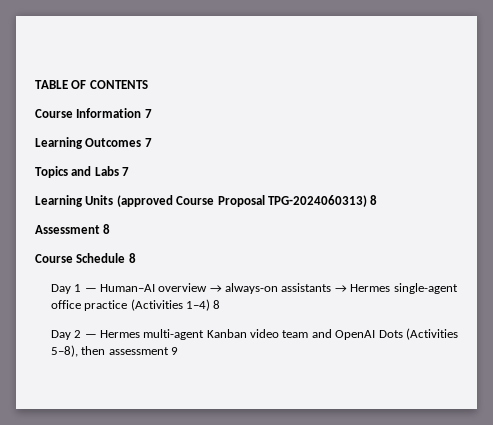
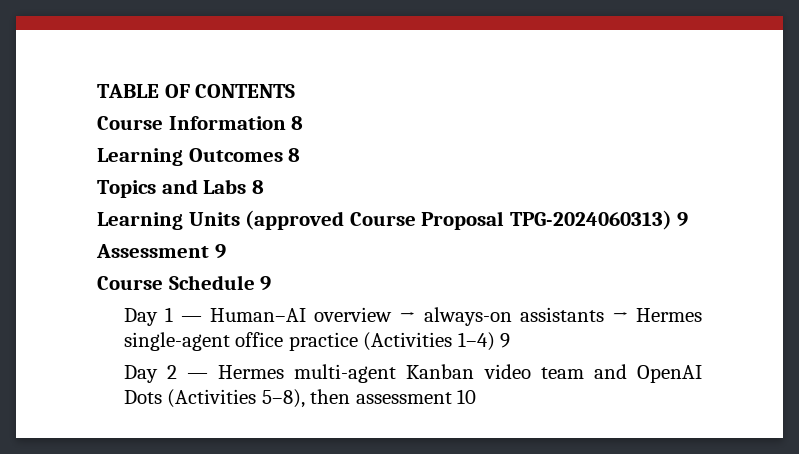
[144,109,152,118] 7 -> [291,116,304,130] 8
[144,138,152,147] 7 -> [288,148,301,162] 8
[122,167,130,176] 7 -> [251,180,264,194] 8
[370,195,378,205] 8 -> [677,212,689,227] 9
[103,224,111,234] 8 -> [214,244,226,259] 9
[128,253,136,263] 8 -> [260,276,272,291] 9
[213,300,221,309] 8 -> [500,333,511,348] 9
[170,347,178,355] 9 -> [457,389,477,404] 10

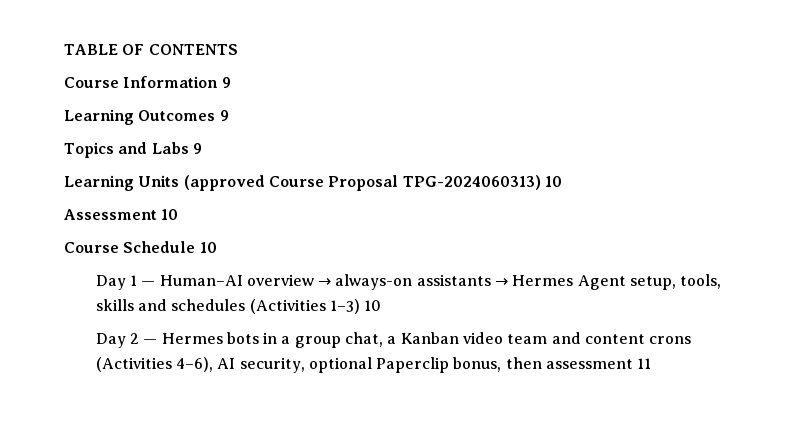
[291,116,304,130] 8 -> [221,77,231,88] 9
[288,148,301,162] 8 -> [219,110,229,121] 9
[251,180,264,194] 8 -> [192,143,202,154] 9
[677,212,689,227] 9 -> [544,176,562,187] 10
[214,244,226,259] 9 -> [161,209,179,220] 10
[260,276,272,291] 9 -> [199,242,217,253] 10
[123,332,511,351] [123,364,703,383] [123,389,305,408] single-agent office practice (Activities 1–4) 9 // Day 2 — Hermes multi-agent Kanban video team and OpenAI Dots (Activities 5–8), -> [577,274,722,290] [95,299,382,314] [95,332,692,348] [95,357,502,373] Agent setup, tools, skills and schedules (Activities 1–3) 10 // Day 2 — Hermes bots in a group chat, a Kanban video team and content crons (Activities 4–6), AI security, optional Paperclip bonus,
[457,389,477,404] 10 -> [637,358,652,369] 11

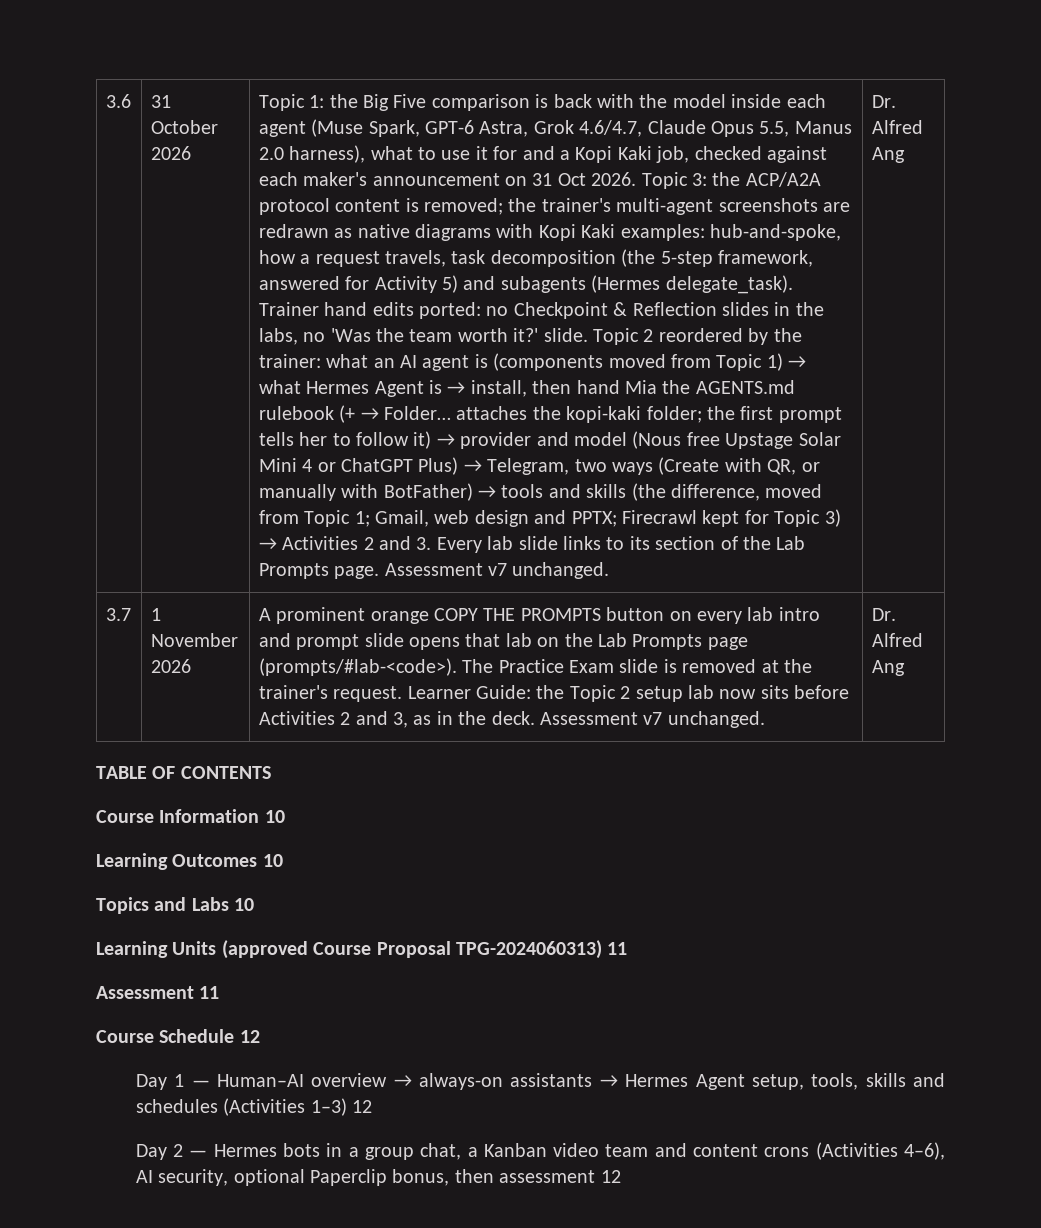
(64, 49) none -> [105,94,131,108] [150,95,171,108] [150,120,218,134] [150,146,191,160] [258,94,826,111] [258,119,852,137] [258,145,828,163] [258,172,821,189] [258,198,851,215] [258,224,842,241] [258,249,814,267] [258,275,793,294] [258,302,824,319] [258,328,802,345] [258,353,807,371] [258,380,795,397] [258,405,842,423] [258,431,841,449] [258,457,820,475] [258,483,823,501] [258,509,841,527] [258,536,806,553] [258,562,610,579] [871,95,896,108] [871,120,923,134] [871,147,905,163] [105,608,131,621] [150,608,161,621] [150,633,238,647] [150,659,191,673] [258,607,820,624] [258,633,748,650] [258,658,813,676] [258,685,850,702] [258,711,765,728] [871,608,896,621] [871,633,923,647] [871,660,905,676] 3.6 | 31 October 2026 | Topic 1: the Big Five comparison is back with the model inside each agent (Muse Spark, GPT-6 Astra, Grok 4.6/4.7, Claude Opus 5.5, Manus 2.0 harness), what to use it for and a Kopi Kaki job, checked against each maker's announcement on 31 Oct 2026. Topic 3: the ACP/A2A protocol content is removed; the trainer's multi-agent screenshots are redrawn as native diagrams with Kopi Kaki examples: hub-and-spoke, how a request travels, task decomposition (the 5-step framework, answered for Activity 5) and subagents (Hermes delegate_task). Trainer hand edits ported: no Checkpoint & Reflection slides in the labs, no 'Was the team worth it?' slide. Topic 2 reordered by the trainer: what an AI agent is (components moved from Topic 1) → what Hermes Agent is → install, then hand Mia the AGENTS.md rulebook (+ → Folder… attaches the kopi-kaki folder; the first prompt tells her to follow it) → provider and model (Nous free Upstage Solar Mini 4 or ChatGPT Plus) → Telegram, two ways (Create with QR, or manually with BotFather) → tools and skills (the difference, moved from Topic 1; Gmail, web design and PPTX; Firecrawl kept for Topic 3) → Activities 2 and 3. Every lab slide links to its section of the Lab Prompts page. Assessment v7 unchanged. | Dr. Alfred Ang // 3.7 | 1 November 2026 | A prominent orange COPY THE PROMPTS button on every lab intro and prompt slide opens that lab on the Lab Prompts page (prompts/#lab-<code>). The Practice Exam slide is removed at the trainer's request. Learner Guide: the Topic 2 setup lab now sits before Activities 2 and 3, as in the deck. Assessment v7 unchanged. | Dr. Alfred Ang //
[221,77,231,88] 9 -> [264,810,285,823] 10
[219,110,229,121] 9 -> [262,854,283,867] 10
[192,143,202,154] 9 -> [234,898,255,911] 10
[544,176,562,187] [64,209,179,220] 10 // Assessment 10 -> [607,942,628,955] [96,986,220,999] 11 // Assessment 11
[199,242,217,253] 10 -> [239,1030,260,1043] 12
[364,300,382,311] 10 -> [351,1100,372,1113] 12
[637,358,652,369] 11 -> [600,1170,621,1183] 12

